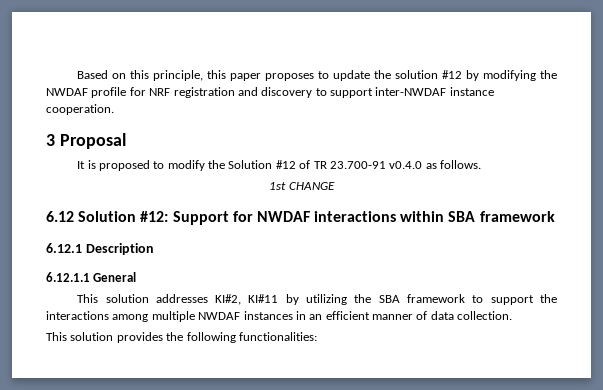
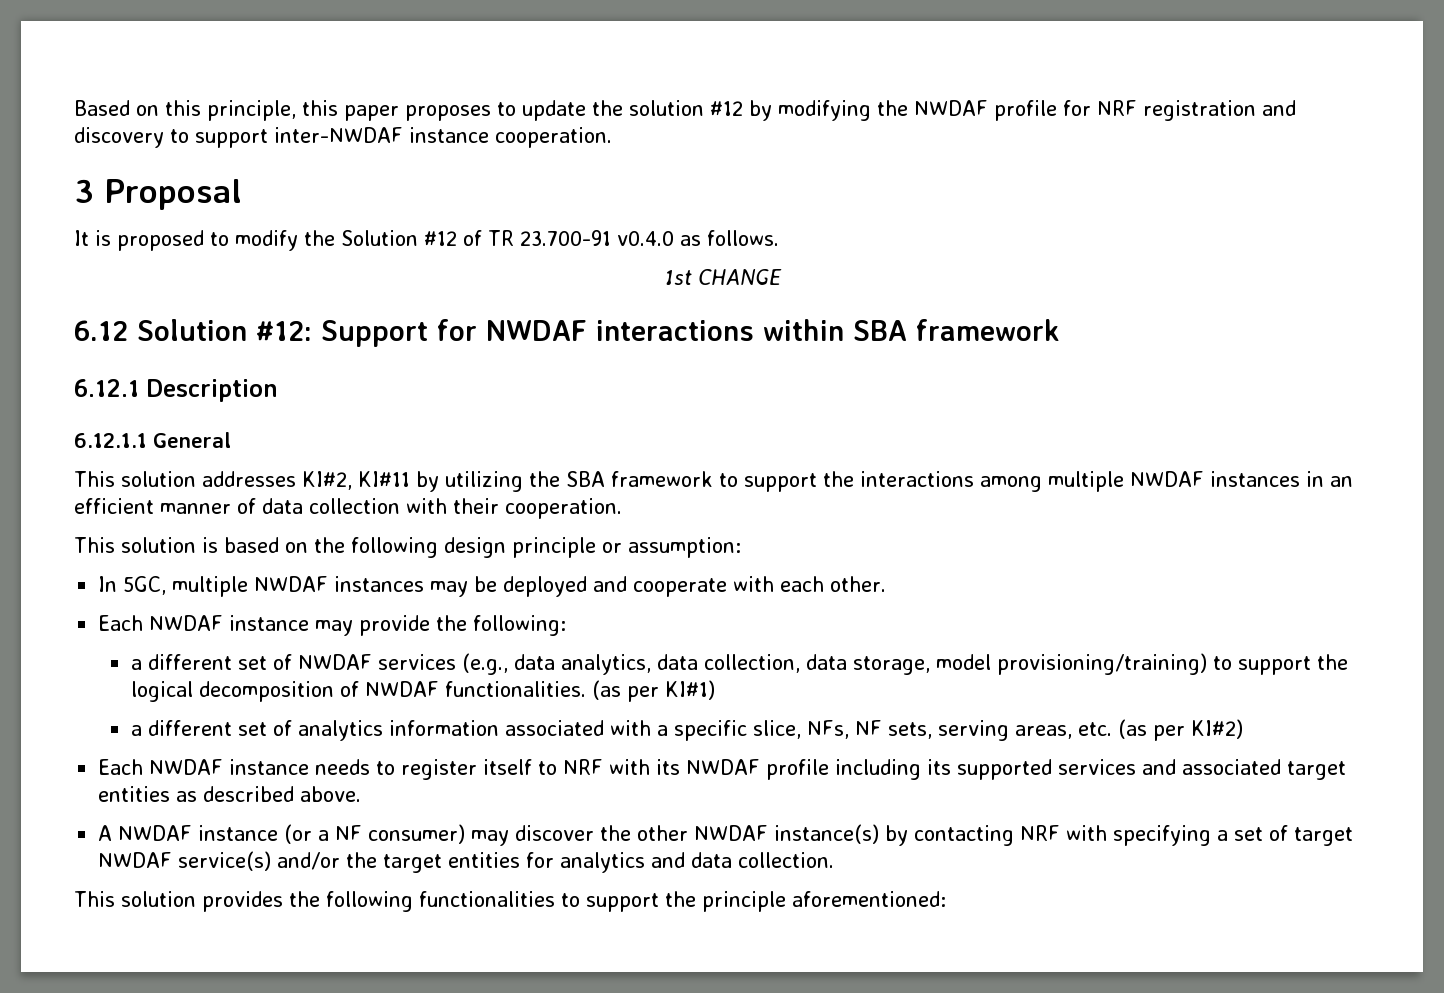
(454, 315) none -> [309,498,622,519] [74,537,741,558] [98,576,887,597] [98,615,567,636] [130,653,1348,675] [130,680,715,702] [130,719,1243,741] [98,759,1347,780] [98,786,362,802] [98,824,1354,846] [98,851,733,873] collection with their cooperation. // This solution is based on the following design principle or assumption: // In 5GC, multiple NWDAF instances may be deployed and cooperate with each other. // Each NWDAF instance may provide the following: // a different set of NWDAF services (e.g., data analytics, data collection, data storage, model provisioning/training) to support the logical decomposition of NWDAF functionalities. (as per KI#1) // a different set of analytics information associated with a specific slice, NFs, NF sets, serving areas, etc. (as per KI#2) // Each NWDAF instance needs to register itself to NRF with its NWDAF profile including its supported services and associated target entities as described above. // A NWDAF instance (or a NF consumer) may discover the other NWDAF instance(s) by contacting NRF with specifying a set of target NWDAF service(s) and/or the target entities for analytics and data
[238,332,317,341] functionalities: -> [419,891,946,912] functionalities to support the principle aforementioned:

